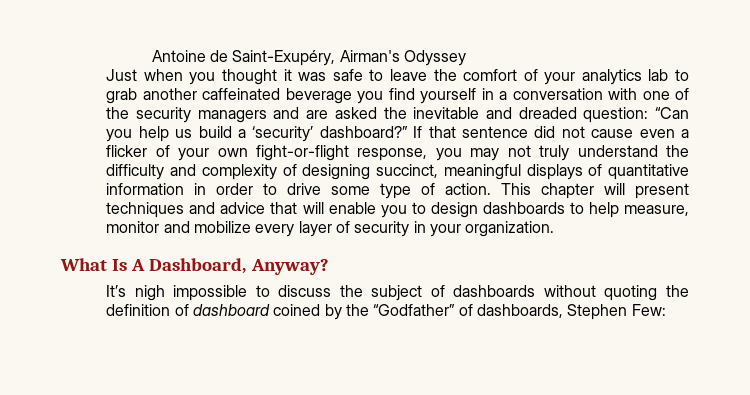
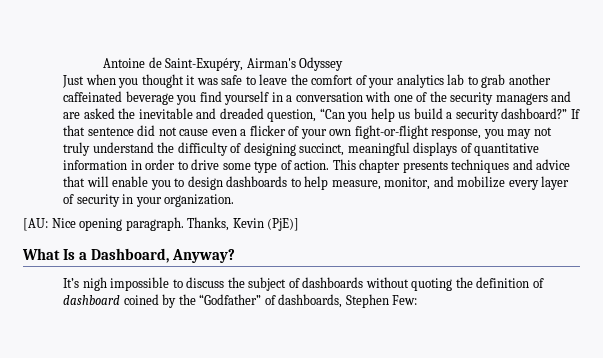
[583,107,649,123] question: -> [267,109,317,122] question,
[252,126,314,142] ‘security’ -> [455,109,499,122] security
[170,164,277,180] and complexity -> (228, 149) none
[604,183,689,199] will present -> [402,161,448,173] presents
[106,221,160,233] monitor -> [384,177,431,190] monitor,
(555, 229) none -> [23,217,300,231] // [AU: Nice opening paragraph. Thanks, Kevin (PjE)]
[131,259,146,271] A -> [78,252,87,260] a

